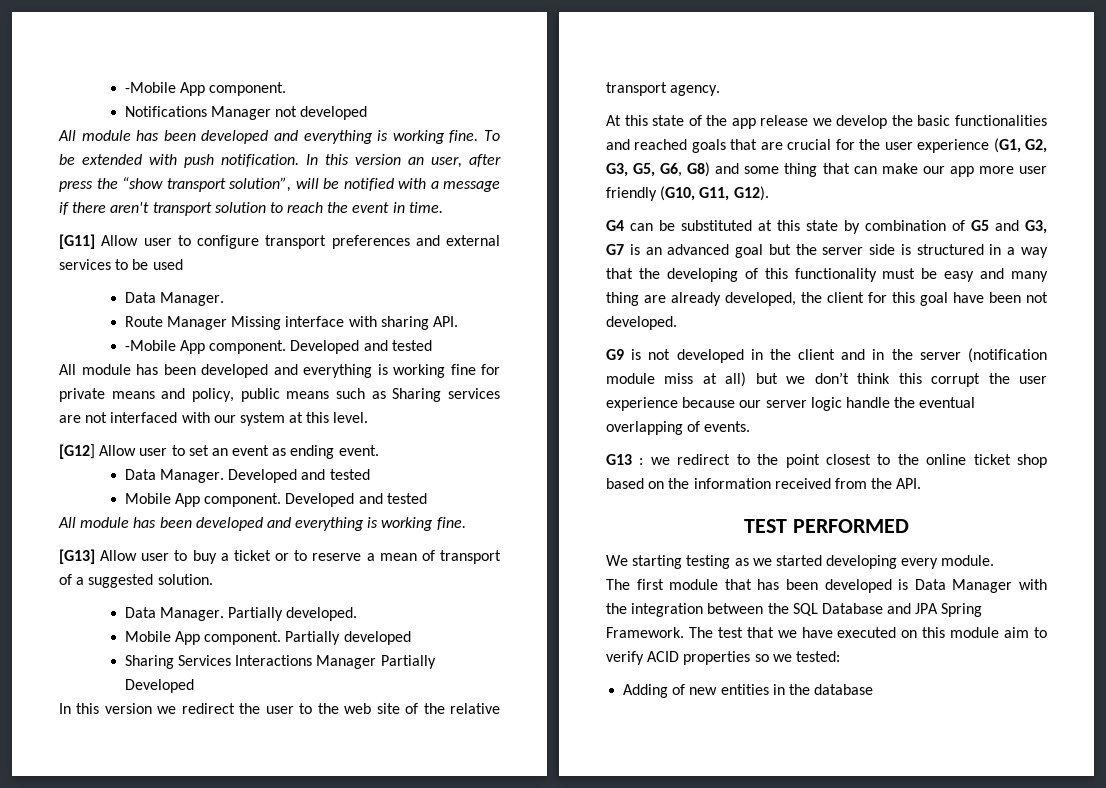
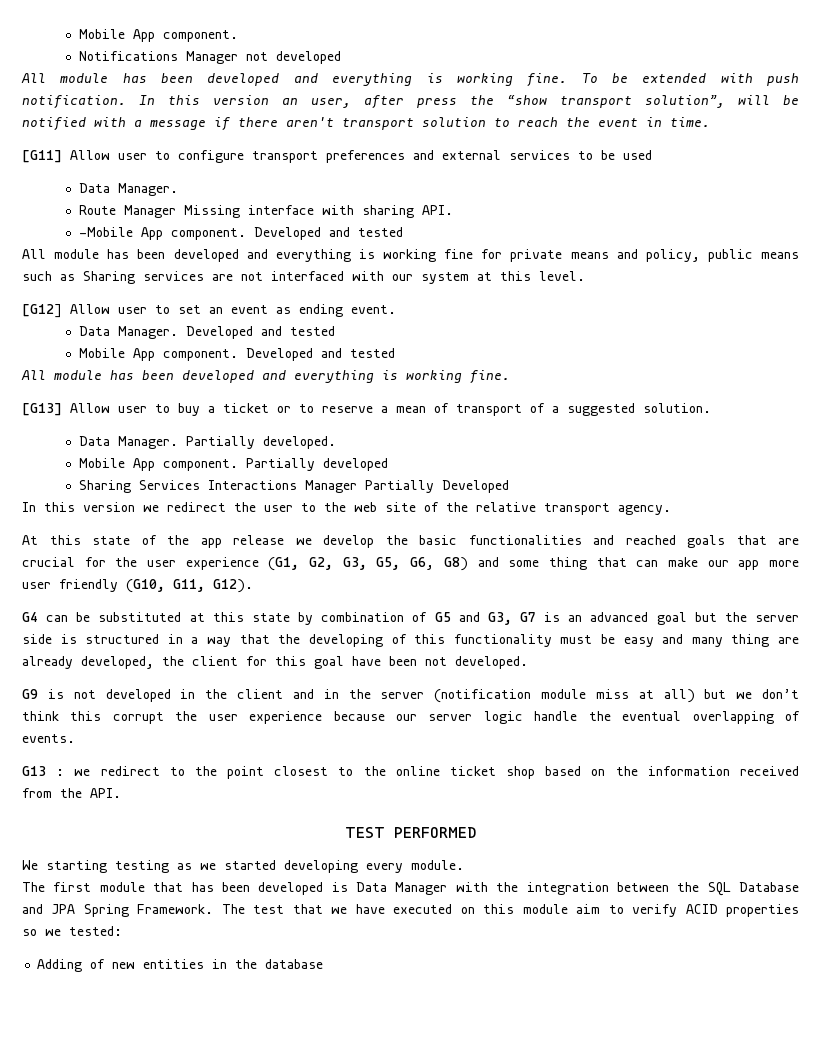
[124,82,176,93] -Mobile -> [78,29,125,39] Mobile

